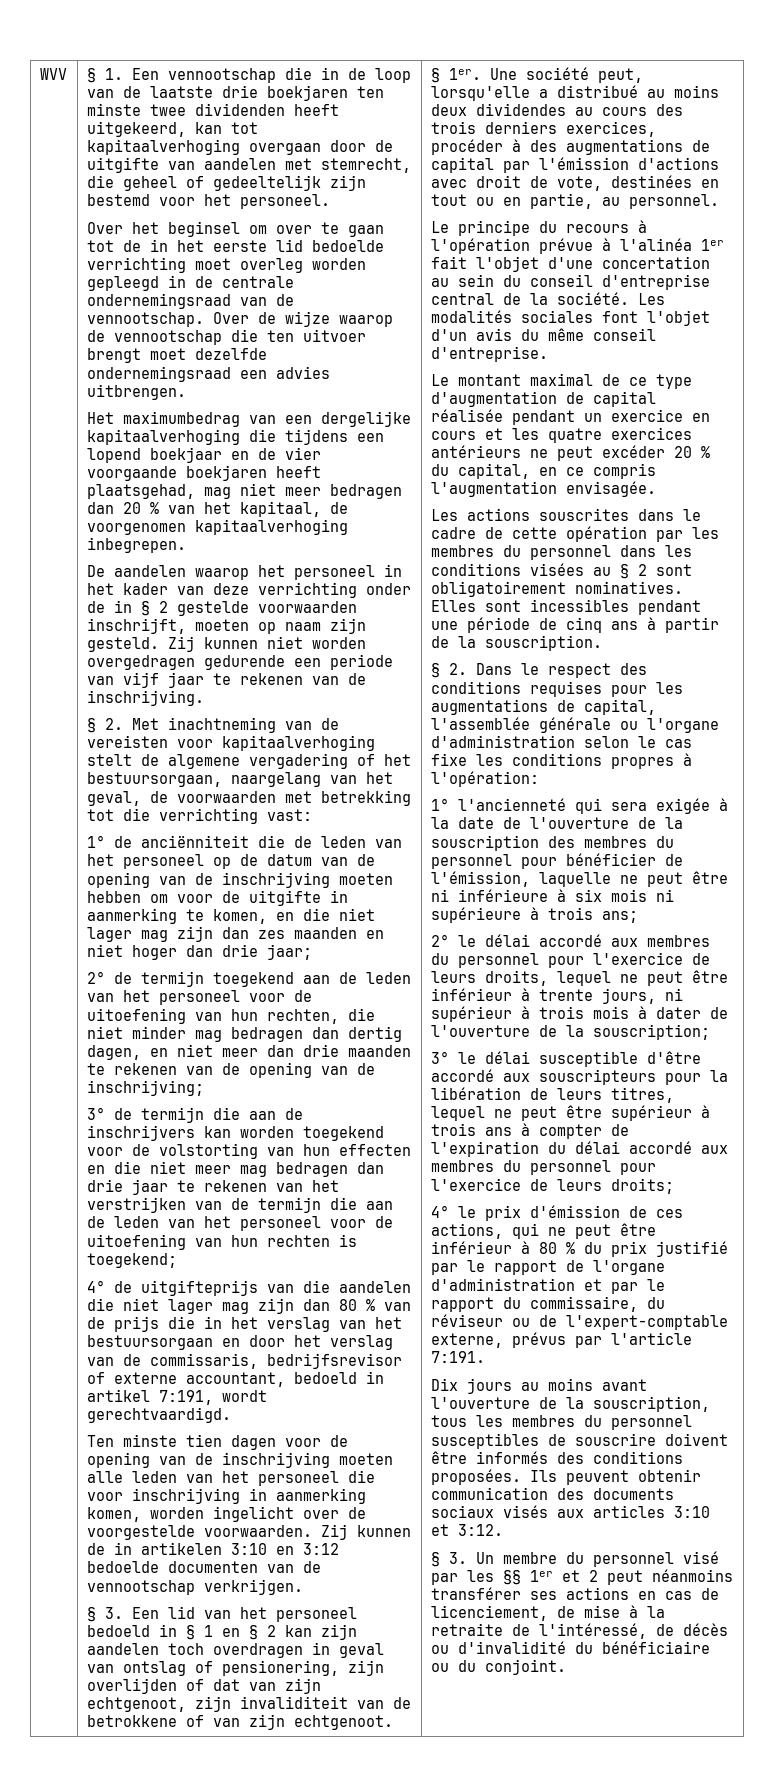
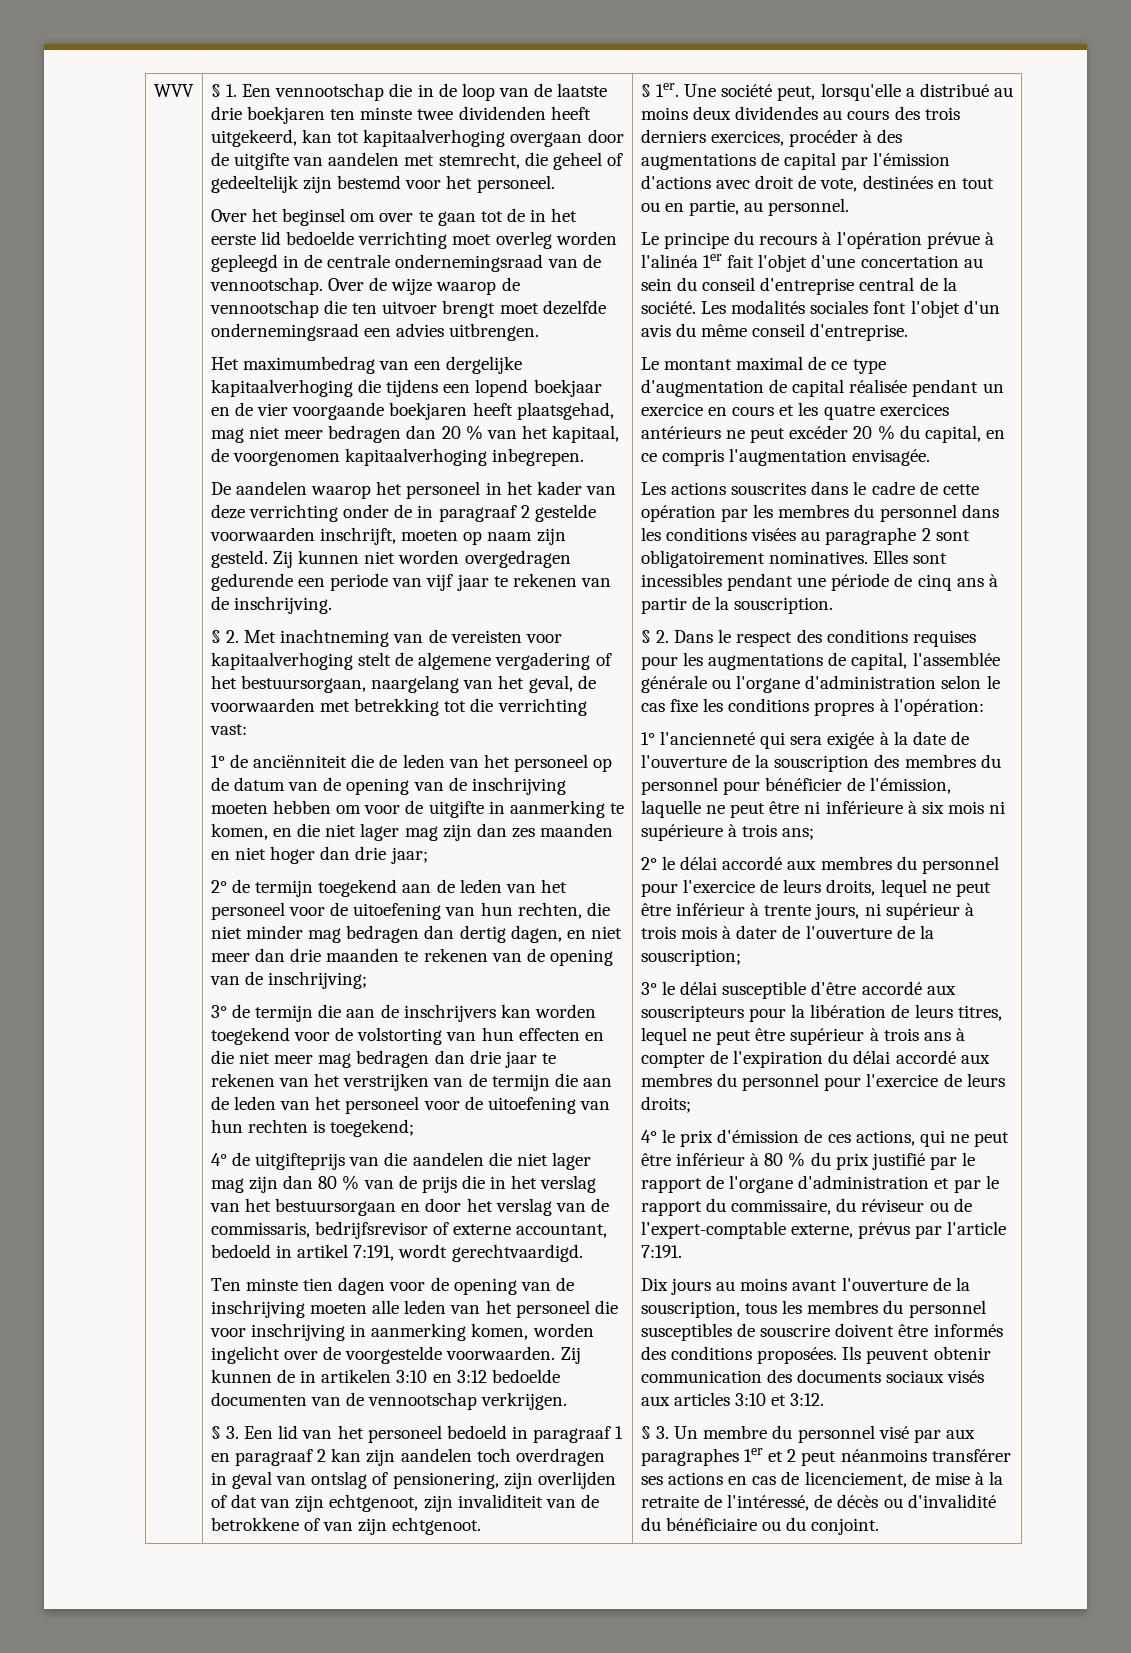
[140,601,150,616] § -> [438,505,517,522] paragraaf
[185,1625,195,1640] § -> [533,1426,612,1443] paragraaf
[248,1625,258,1640] § -> [235,1449,314,1466] paragraaf
[619,564,629,579] § -> [825,527,917,545] paragraphe
[466,1570,521,1585] les §§ -> [945,1429,975,1439] [640,1448,739,1466] aux paragraphes

